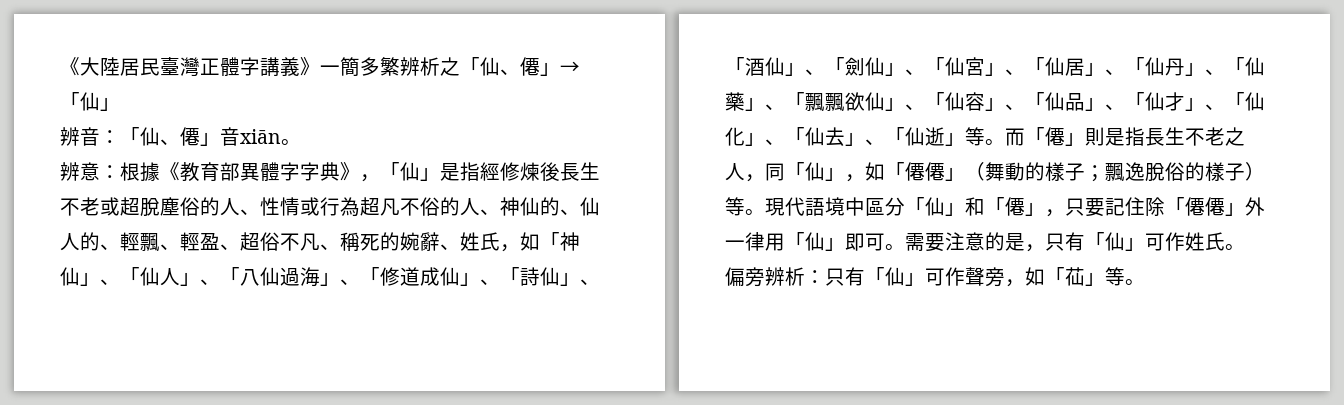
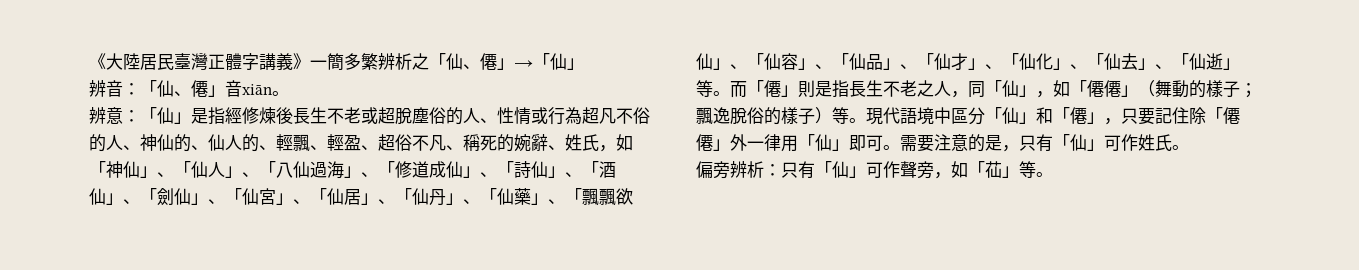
[120,162,380,182] 根據《教育部異體字字典》， -> (140, 116) none

